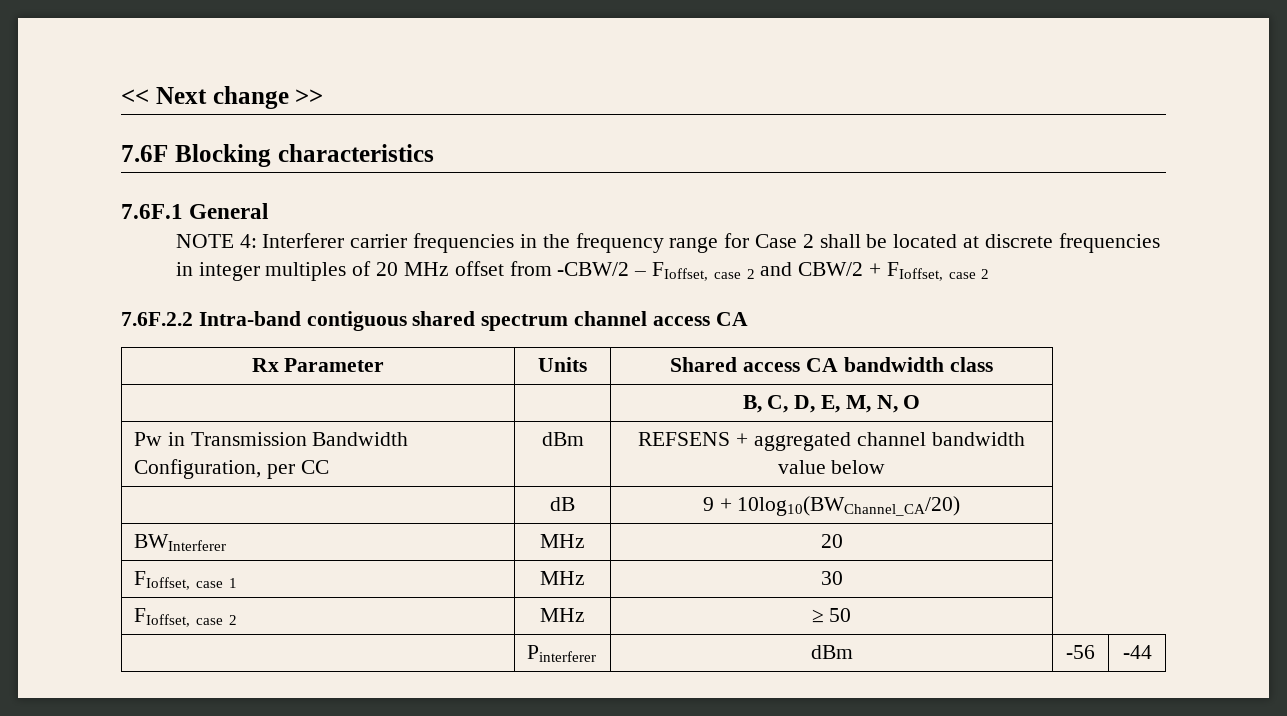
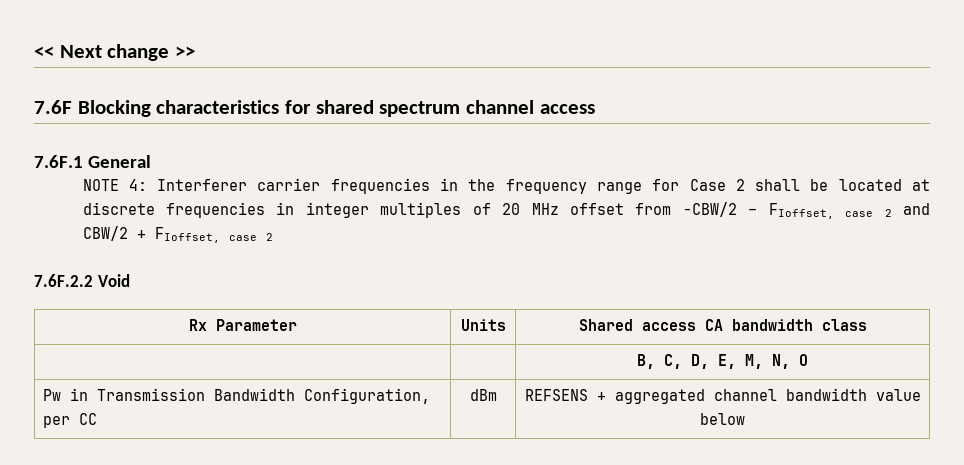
(434, 153) none -> [285,100,595,117] for shared spectrum channel access
[198,311,748,331] Intra-band contiguous shared spectrum channel access CA -> [97,274,130,287] Void
[550,497,575,511] [702,496,961,516] [134,534,227,551] [540,534,585,548] [820,534,843,548] [134,571,237,590] [540,571,585,585] [820,571,843,585] [134,608,237,627] [540,608,585,622] [811,608,852,623] [527,645,597,662] [810,645,853,659] [1066,645,1095,659] [1122,645,1152,659] // | dB | 9 + 10log10(BWChannel_CA/20) // BWInterferer | MHz | 20 // FIoffset, case 1 | MHz | 30 // FIoffset, case 2 | MHz | ≥ 50 // | Pinterferer | dBm | -56 | -44 -> (745, 419) none

